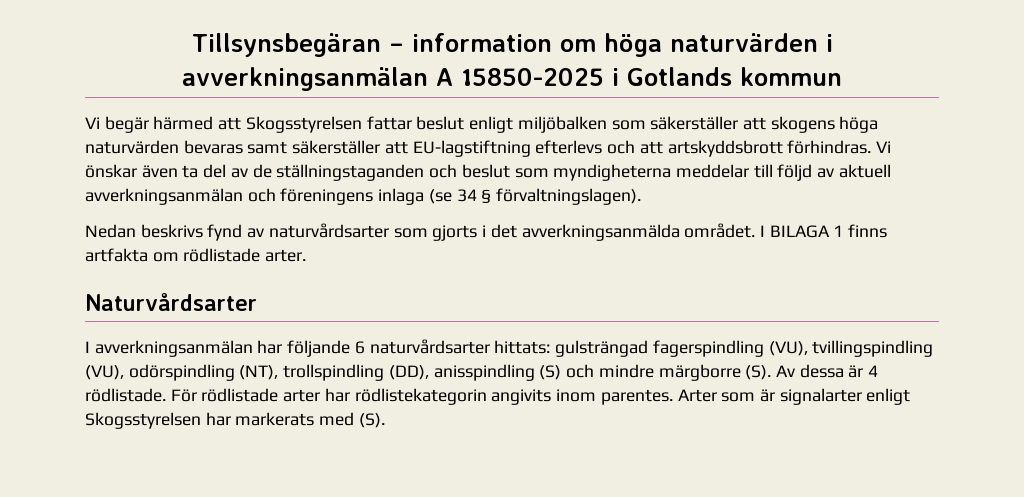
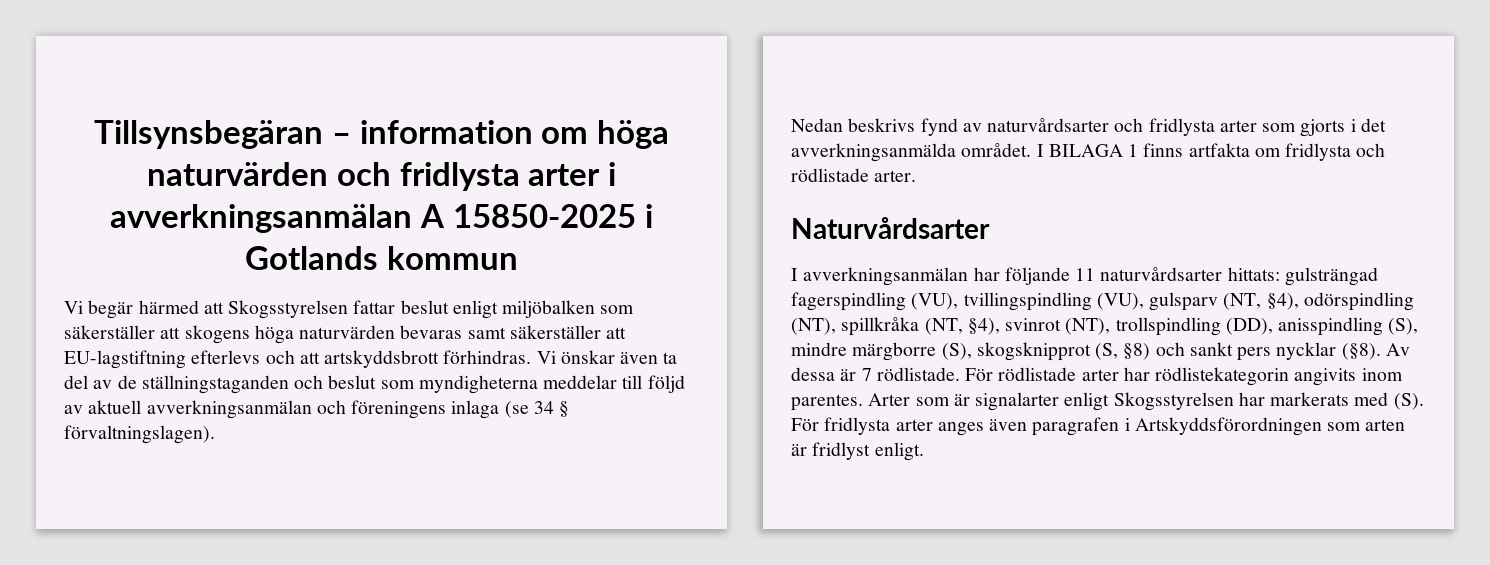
(818, 42) none -> [336,162,601,191] och fridlysta arter
(389, 230) none -> [1114,118,1257,136] och fridlysta arter
(179, 257) none -> [1285,143,1386,161] fridlysta och
[354,341,365,354] 6 -> [1075,268,1096,281] 11
[128,364,772,381] odörspindling (NT), trollspindling (DD), anisspindling (S) och mindre märgborre (S). -> [1149,292,1414,311] [791,317,1419,336] [791,342,1381,361] gulsparv (NT, §4), odörspindling (NT), spillkråka (NT, §4), svinrot (NT), trollspindling (DD), anisspindling (S), mindre märgborre (S), skogsknipprot (S, §8) och sankt pers nycklar (§8).
[868,365,879,377] 4 -> [861,368,872,381] 7
(385, 420) none -> [791,417,1406,436] [791,442,924,461] För fridlysta arter anges även paragrafen i Artskyddsförordningen som arten är fridlyst enligt.

